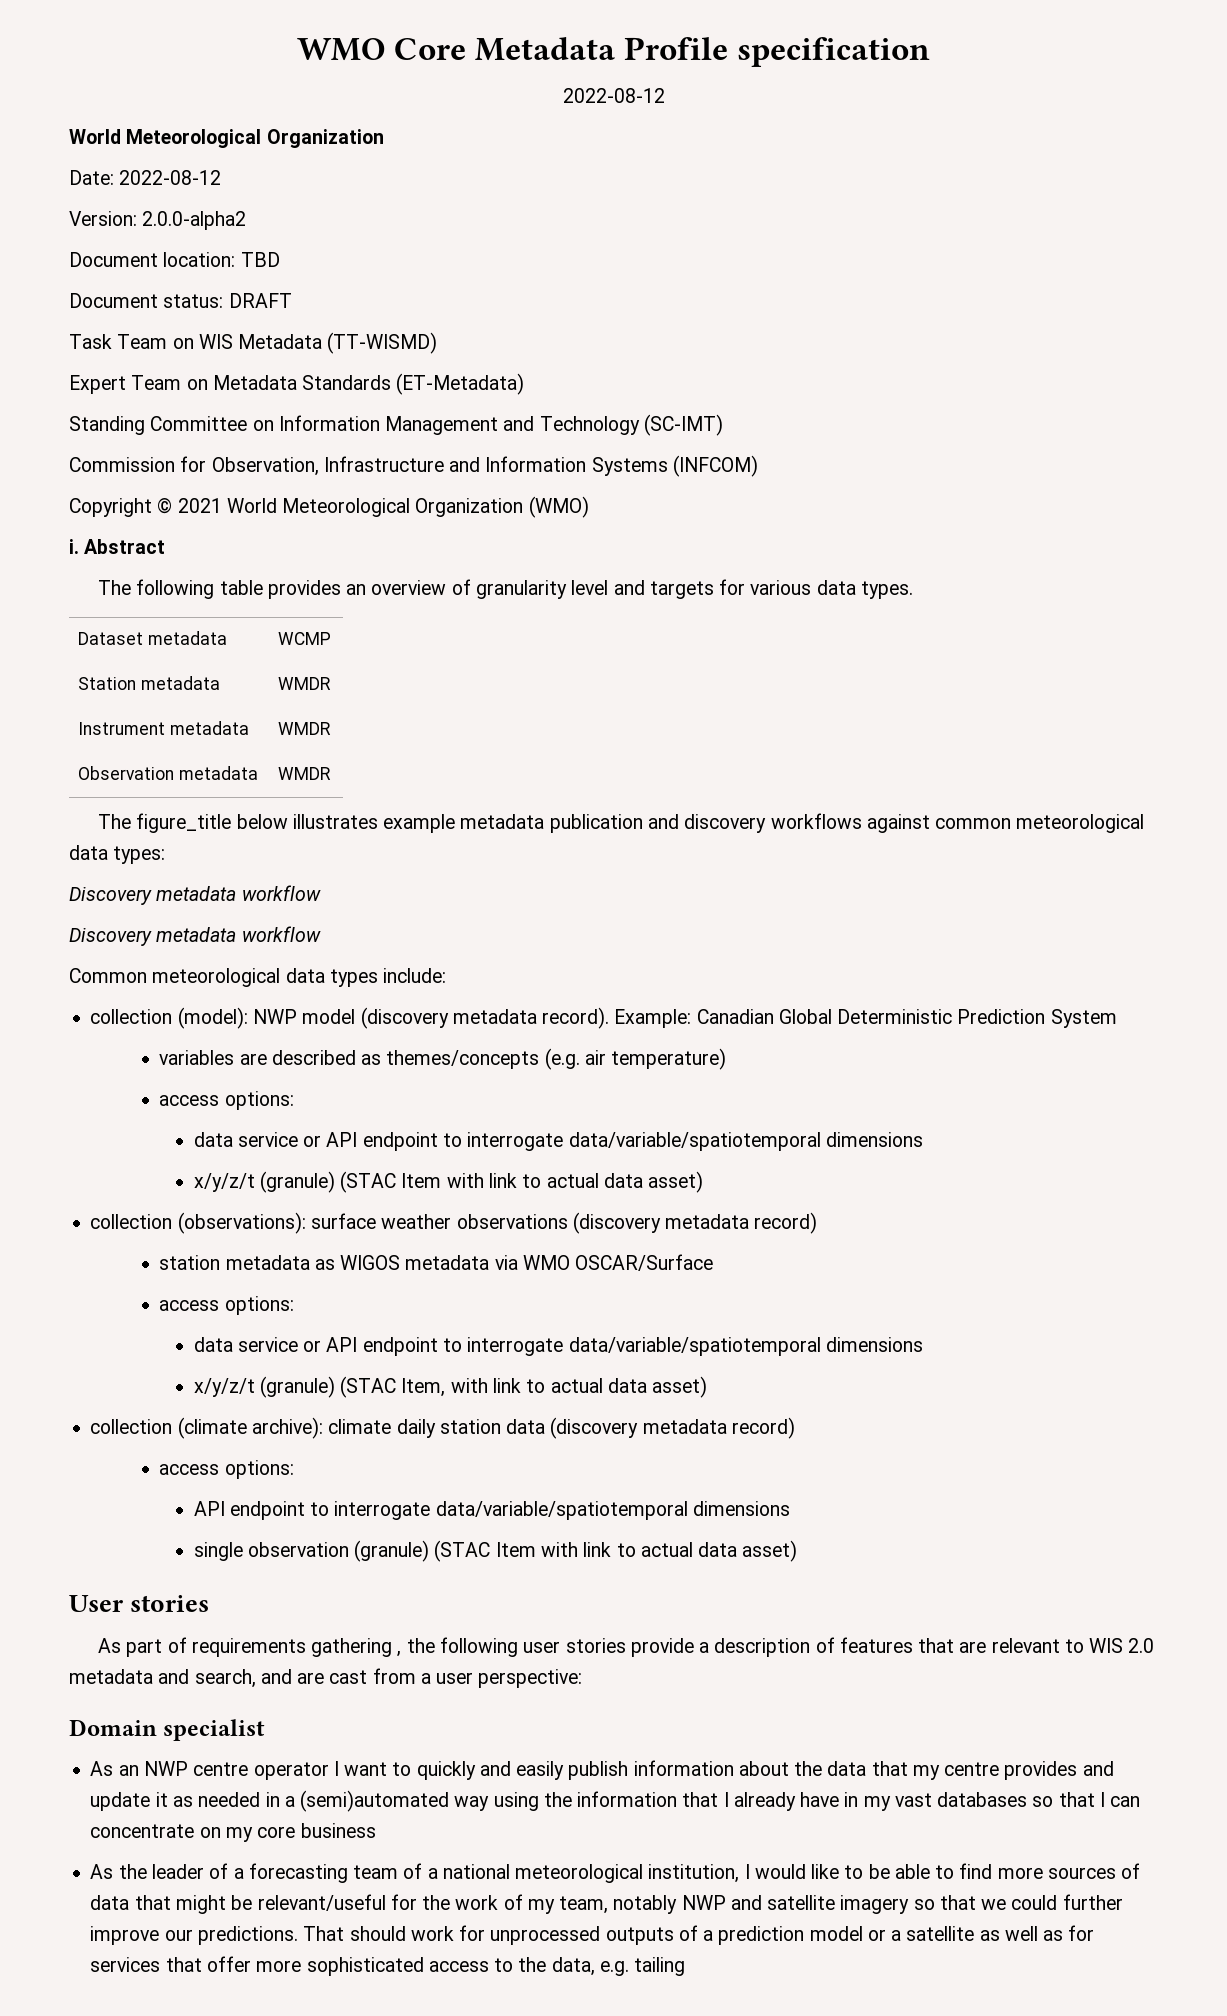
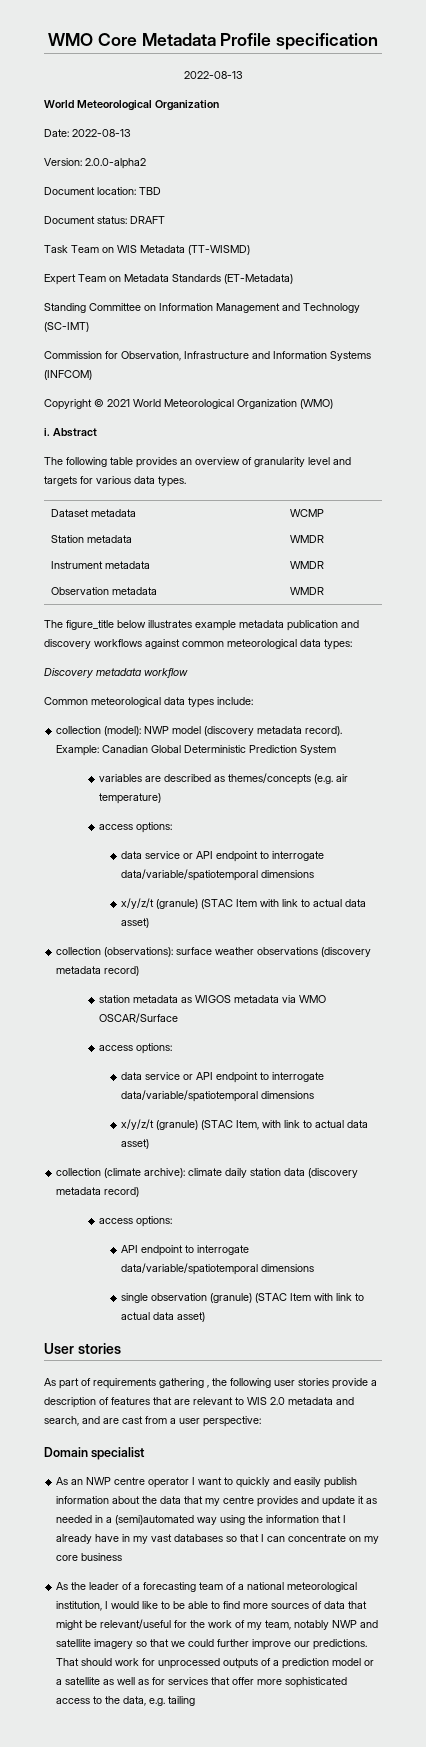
[562,88,665,103] 2022-08-12 -> [183,71,243,79] 2022-08-13
[119,170,222,185] 2022-08-12 -> [72,129,131,137] 2022-08-13
[69,926,321,946] // Discovery metadata workflow -> (188, 673) none

